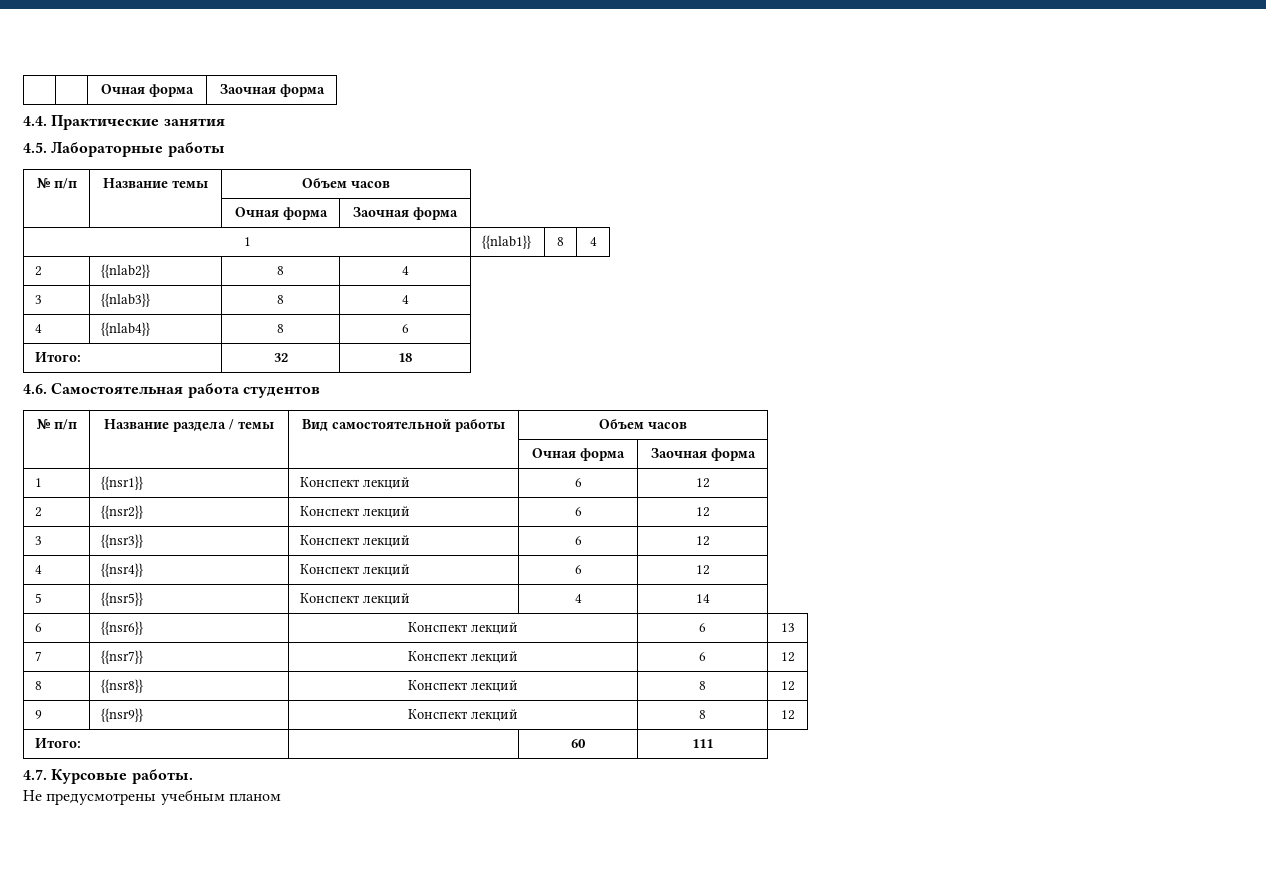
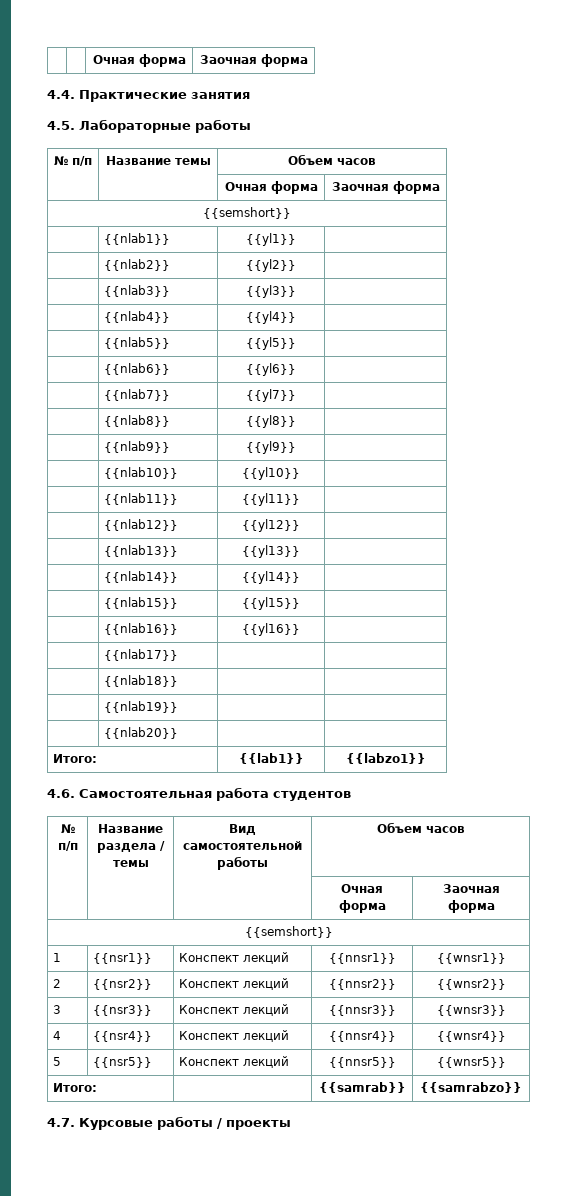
[243,237,251,246] 1 -> [203,207,291,219] {{semshort}} //
[557,237,564,246] [589,237,597,246] [35,266,43,276] [101,264,151,278] [277,266,284,275] [401,266,409,275] [35,295,43,304] [101,293,151,307] [277,295,284,304] [401,295,409,304] [35,324,43,333] [101,322,151,336] [277,324,284,333] [401,324,409,333] [35,352,82,362] [273,353,288,362] [398,353,413,362] 8 | 4 // 2 | {{nlab2}} | 8 | 4 // 3 | {{nlab3}} | 8 | 4 // 4 | {{nlab4}} | 8 | 6 // Итого: | 32 | 18 -> [245,233,296,246] [104,259,171,271] [245,259,296,272] [104,285,171,297] [245,285,296,298] [104,311,171,323] [245,311,296,324] [104,337,171,349] [245,337,296,350] [104,363,171,375] [245,363,296,376] [104,389,171,401] [245,389,296,402] [104,415,171,427] [245,415,296,428] [104,441,171,453] [245,441,296,454] [104,467,179,479] [241,467,300,480] [104,493,179,505] [241,493,300,506] [104,519,179,531] [241,519,300,532] [104,545,179,557] [241,545,300,558] [104,571,179,583] [241,571,300,584] [104,597,179,609] [241,597,300,610] [104,623,179,635] [241,623,300,636] [104,649,179,661] [104,675,179,687] [104,701,179,713] [104,727,179,739] [53,754,98,763] [238,753,304,764] [345,753,426,764] {{yl1}} | // | {{nlab2}} | {{yl2}} | // | {{nlab3}} | {{yl3}} | // | {{nlab4}} | {{yl4}} | // | {{nlab5}} | {{yl5}} | // | {{nlab6}} | {{yl6}} | // | {{nlab7}} | {{yl7}} | // | {{nlab8}} | {{yl8}} | // | {{nlab9}} | {{yl9}} | // | {{nlab10}} | {{yl10}} | // | {{nlab11}} | {{yl11}} | // | {{nlab12}} | {{yl12}} | // | {{nlab13}} | {{yl13}} | // | {{nlab14}} | {{yl14}} | // | {{nlab15}} | {{yl15}} | // | {{nlab16}} | {{yl16}} | // | {{nlab17}} | | // | {{nlab18}} | | // | {{nlab19}} | | // | {{nlab20}} | | // Итого: | {{lab1}} | {{labzo1}}
(756, 454) none -> [244,926,333,938] // {{semshort}}
[574,478,582,487] [695,478,710,488] 6 | 12 -> [328,953,396,964] [436,953,506,964] {{nnsr1}} | {{wnsr1}}
[574,507,582,516] [695,507,710,517] 6 | 12 -> [328,979,396,990] [436,979,506,990] {{nnsr2}} | {{wnsr2}}
[574,536,582,545] [695,536,710,546] 6 | 12 -> [328,1005,396,1016] [436,1005,506,1016] {{nnsr3}} | {{wnsr3}}
[574,565,582,574] [695,565,710,575] 6 | 12 -> [328,1031,396,1042] [436,1031,506,1042] {{nnsr4}} | {{wnsr4}}
[574,594,582,603] [695,594,710,603] [35,623,43,632] [101,621,144,635] [408,622,518,634] [699,623,706,632] [780,623,795,632] [35,651,43,661] [101,650,144,664] [408,651,518,663] [699,652,706,661] [780,652,795,662] [35,681,43,690] [101,679,144,693] [408,680,518,692] [699,681,706,690] [780,681,795,691] [35,710,43,719] [101,708,144,722] [408,709,518,721] [699,710,706,719] [780,710,795,720] 4 | 14 // 6 | {{nsr6}} | Конспект лекций | 6 | 13 // 7 | {{nsr7}} | Конспект лекций | 6 | 12 // 8 | {{nsr8}} | Конспект лекций | 8 | 12 // 9 | {{nsr9}} | Конспект лекций | 8 | 12 -> [328,1057,396,1068] [436,1057,506,1068] {{nnsr5}} | {{wnsr5}}
[571,739,586,748] [692,739,713,748] 60 | 111 -> [318,1082,406,1093] [420,1082,522,1093] {{samrab}} | {{samrabzo}}
[131,769,193,784] [23,789,281,805] работы. // Не предусмотрены учебным планом -> [157,1116,291,1130] работы / проекты

